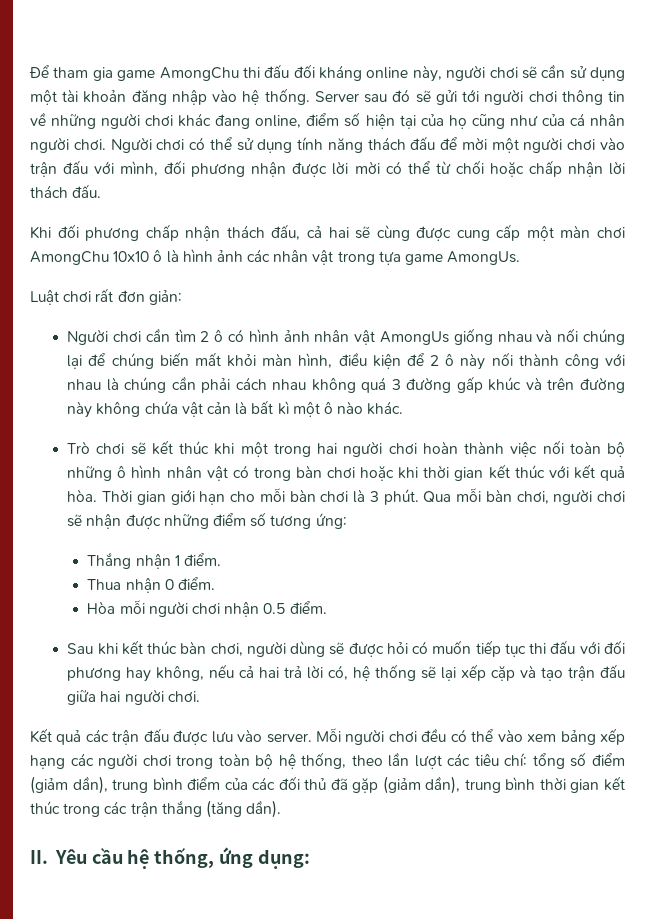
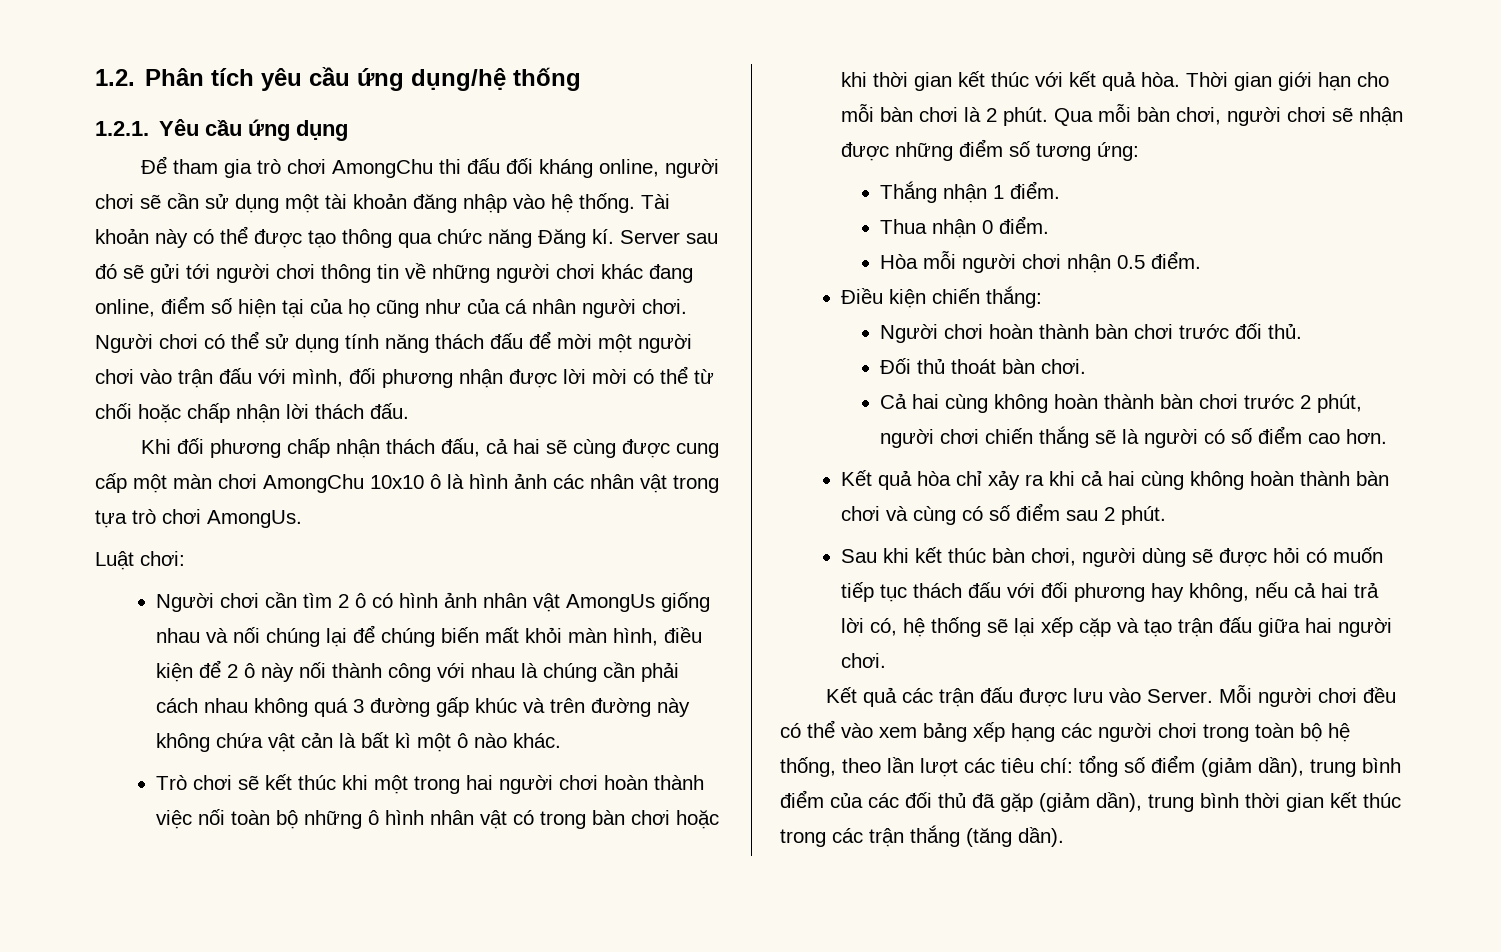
(29, 71) none -> [95,67,582,91] [95,119,349,141] 1.2. Phân tích yêu cầu ứng dụng/hệ thống // 1.2.1. Yêu cầu ứng dụng //
[117,70,156,81] game -> [256,159,326,174] trò chơi
[366,65,442,82] online này, -> [598,159,659,177] online,
(310, 96) none -> [641,194,670,209] [95,226,614,248] Tài khoản này có thể được tạo thông qua chức năng Đăng kí.
[405,254,444,265] game -> [132,509,201,524] trò chơi
[63,288,182,305] chơi rất đơn giản: -> [140,551,185,566] chơi:
[369,491,379,502] 3 -> [986,108,998,122] 2
(327, 607) none -> [841,286,1043,308] [880,323,1303,343] [880,358,1087,374] [880,393,1363,413] [880,426,1388,448] [841,470,1390,490] [841,503,1167,525] // Điều kiện chiến thắng: // Người chơi hoàn thành bàn chơi trước đối thủ. // Đối thủ thoát bàn chơi. // Cả hai cùng không hoàn thành bàn chơi trước 2 phút, người chơi chiến thắng sẽ là người có số điểm cao hơn. // Kết quả hòa chỉ xảy ra khi cả hai cùng không hoàn thành bàn chơi và cùng có số điểm sau 2 phút.
[529,643,547,654] thi -> [913,583,963,598] thách
[266,733,312,743] server. -> [1146,689,1213,703] Server.
[30,847,311,869] // II. Yêu cầu hệ thống, ứng dụng: -> (1064, 837) none

